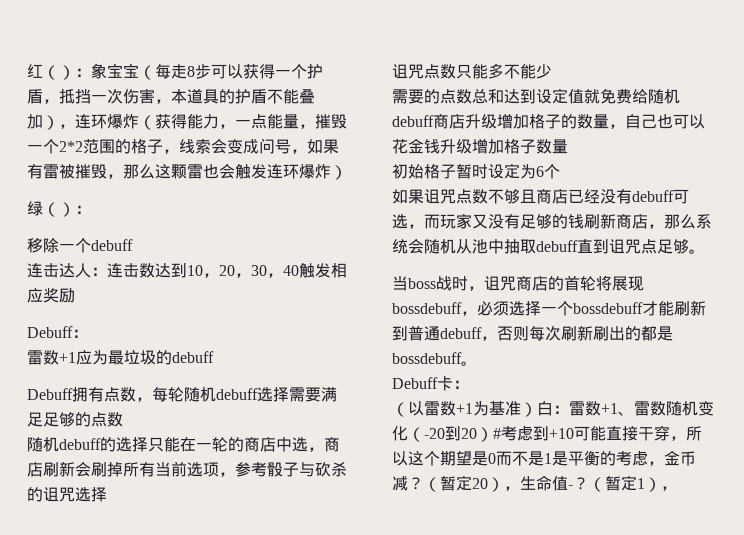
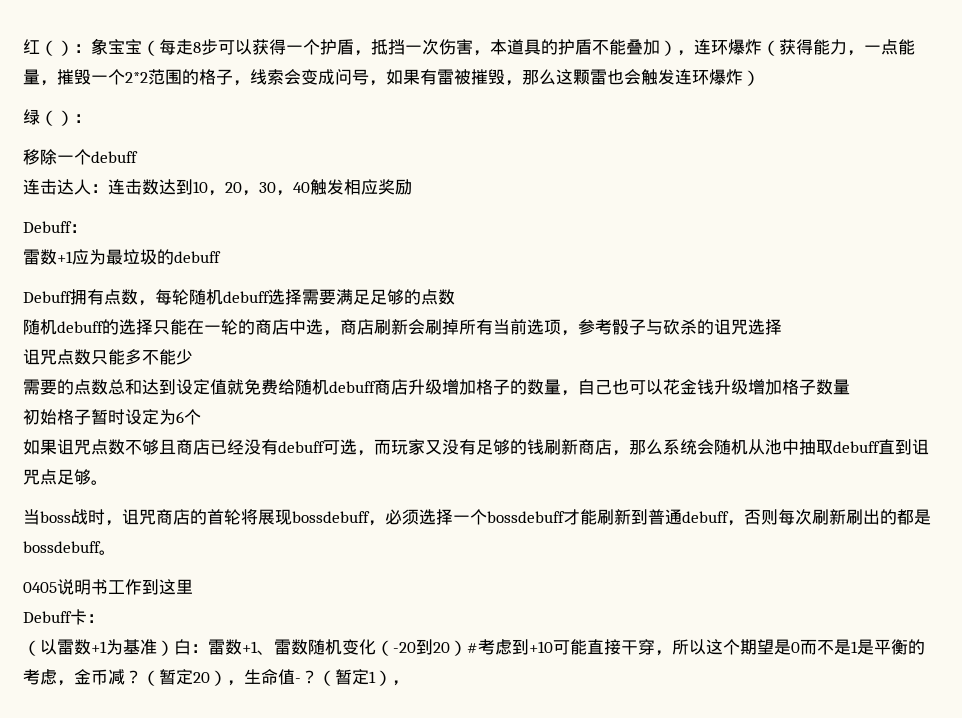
(477, 363) none -> [23,579,193,595] // 0405说明书工作到这里

